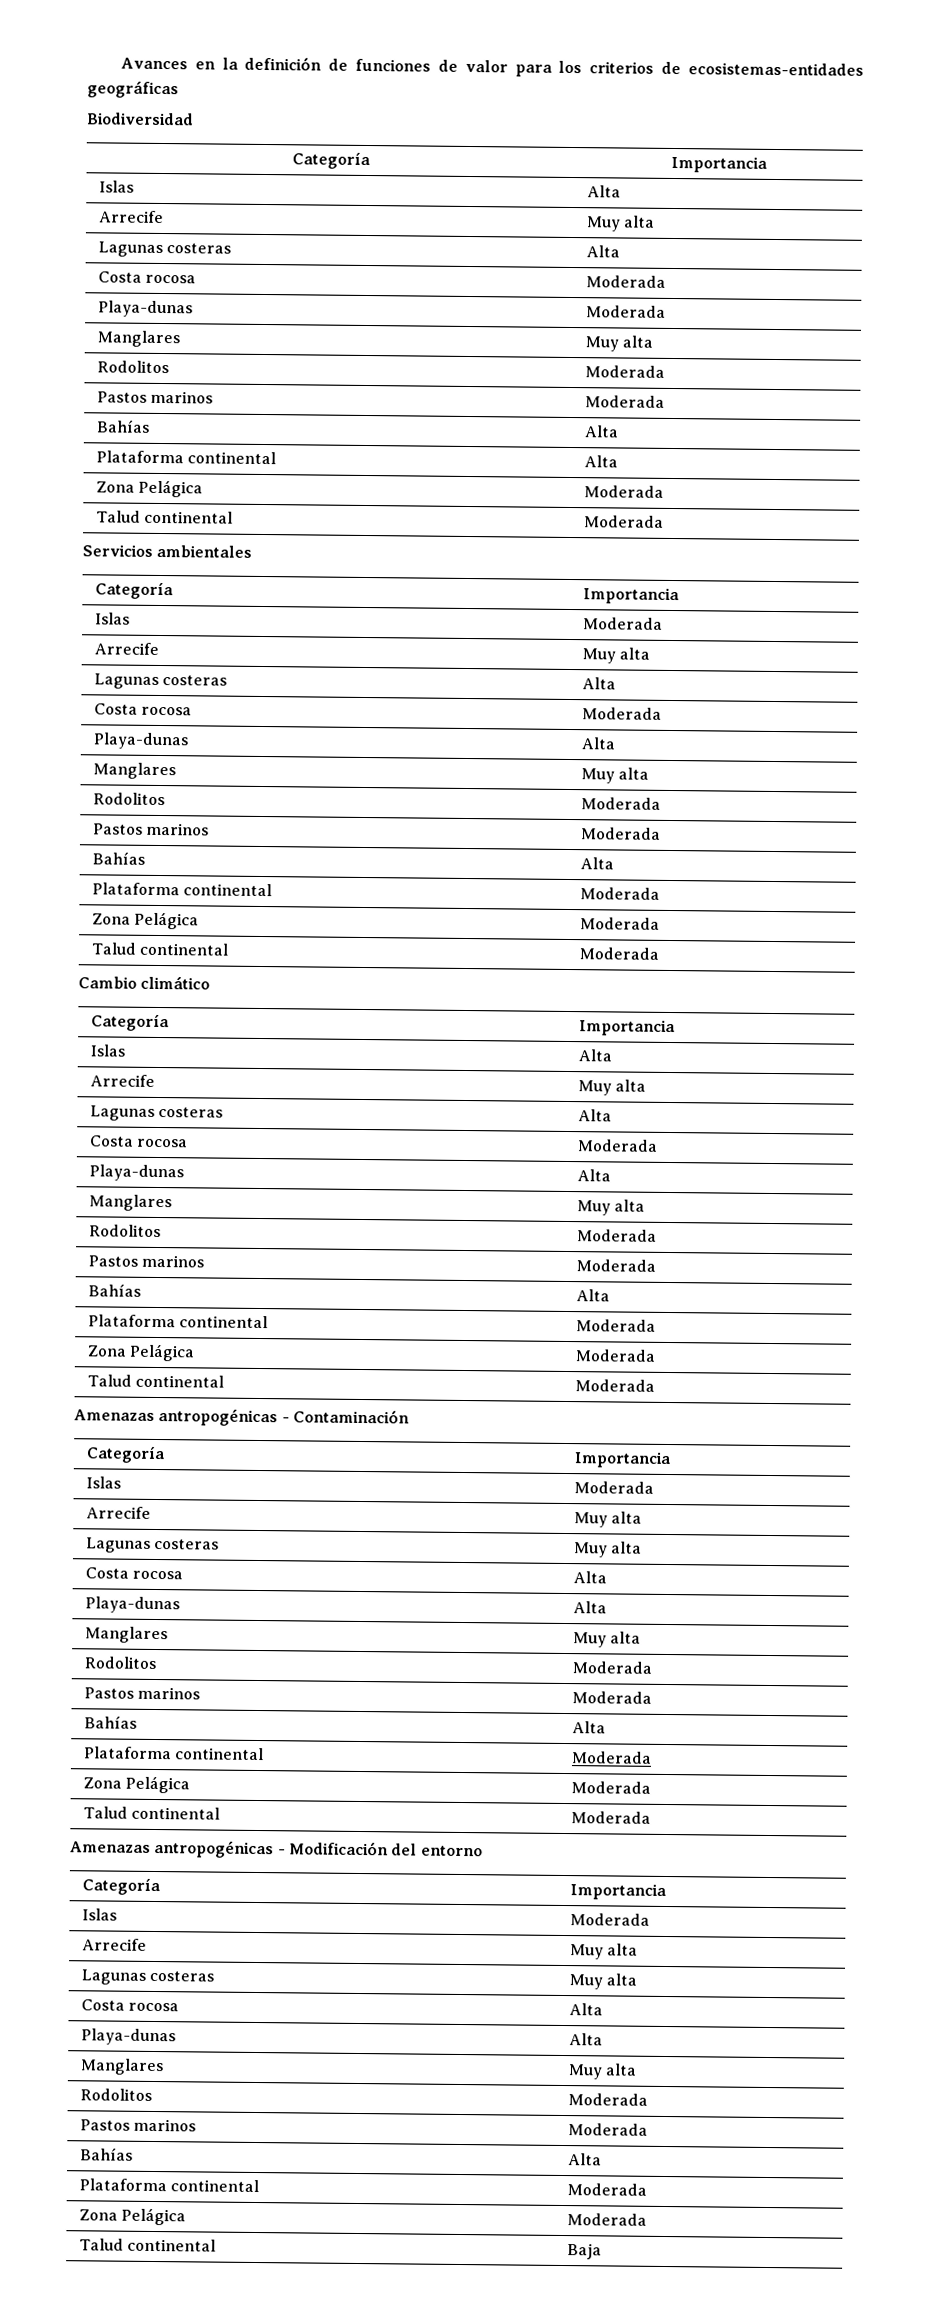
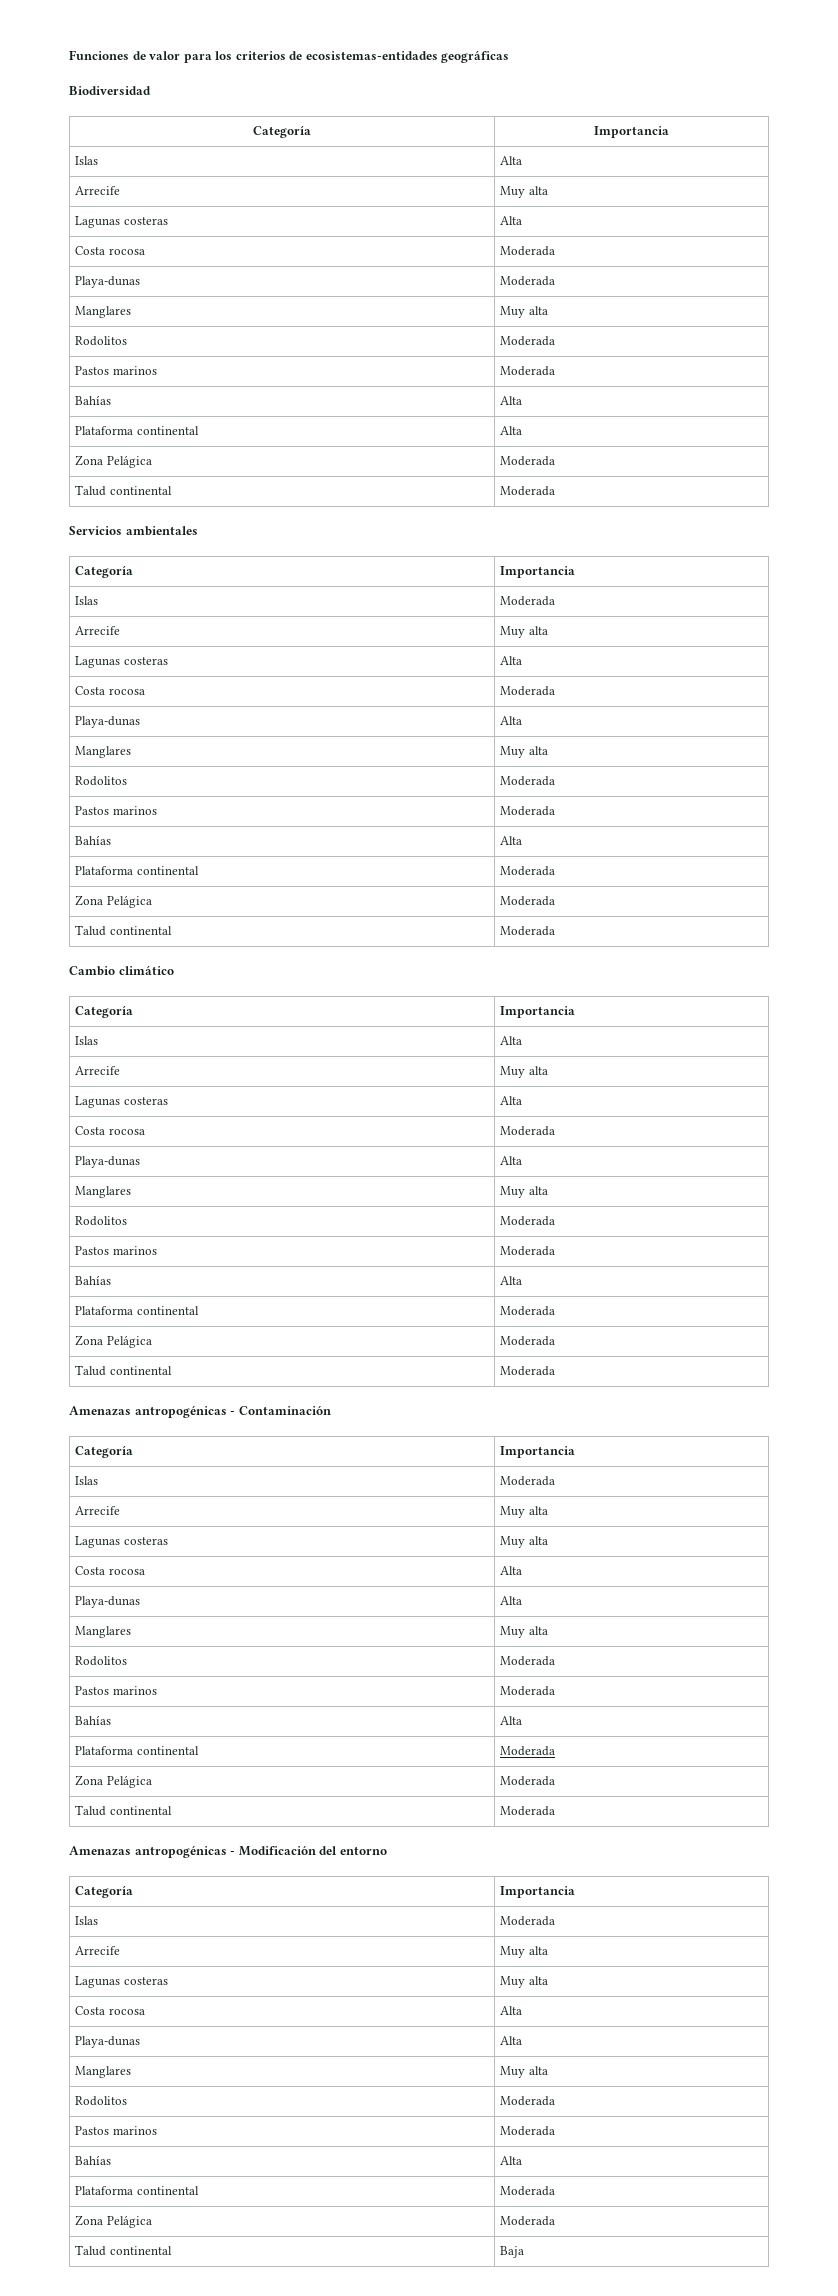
[120,56,432,72] Avances en la definición de funciones -> [69,50,129,60] Funciones

